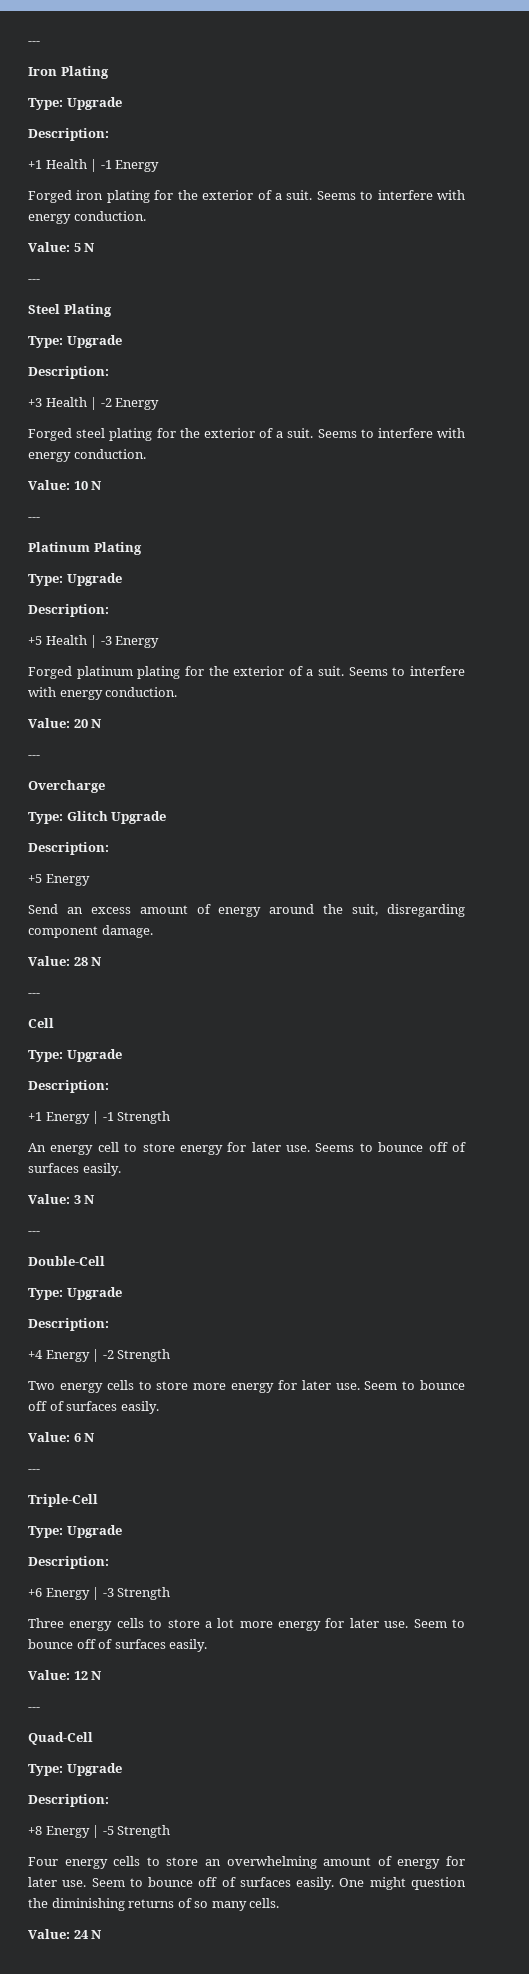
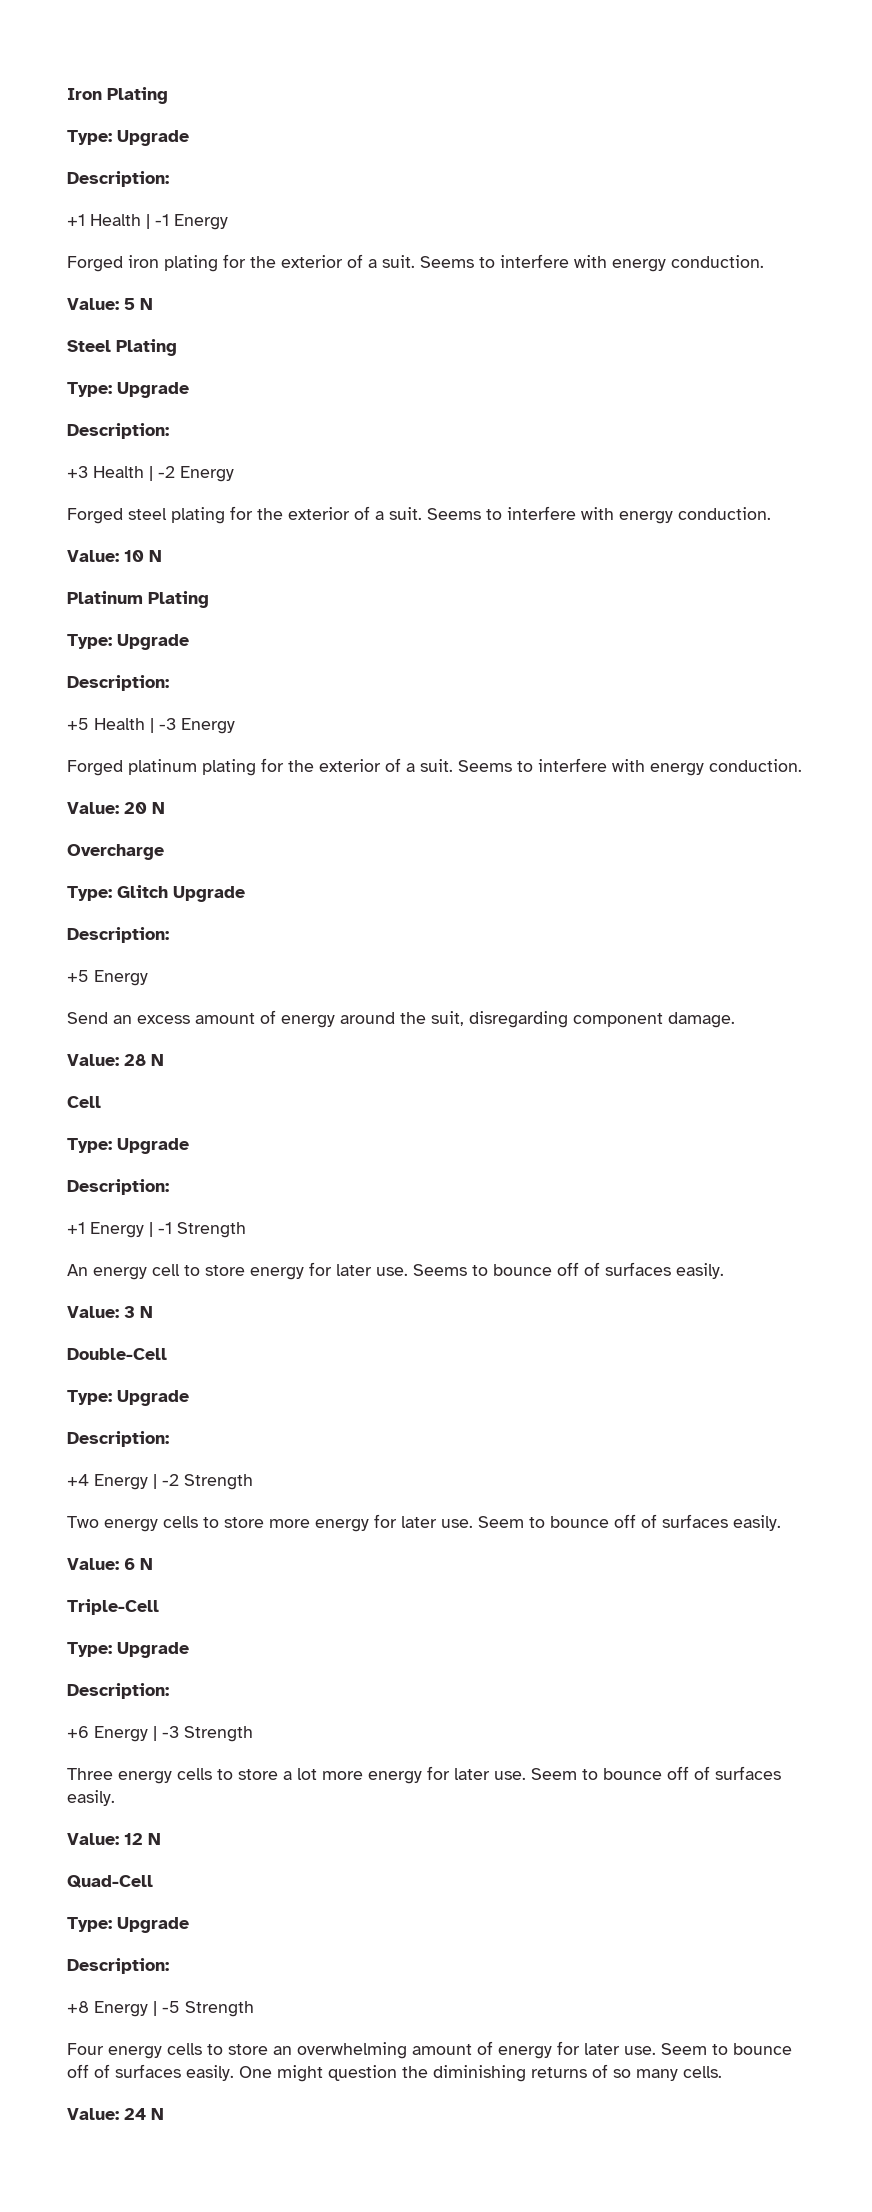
[28,41,40,45] --- // -> (67, 94) none
[28,279,40,283] // --- -> (153, 304) none
[28,517,40,521] // --- -> (162, 556) none
[28,755,40,759] // --- -> (165, 808) none
[28,993,40,997] // --- -> (164, 1060) none
[28,1231,40,1235] // --- -> (153, 1312) none
[28,1469,40,1473] // --- -> (153, 1564) none
[28,1707,40,1711] // --- -> (161, 1839) none

